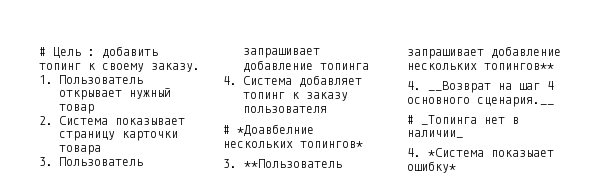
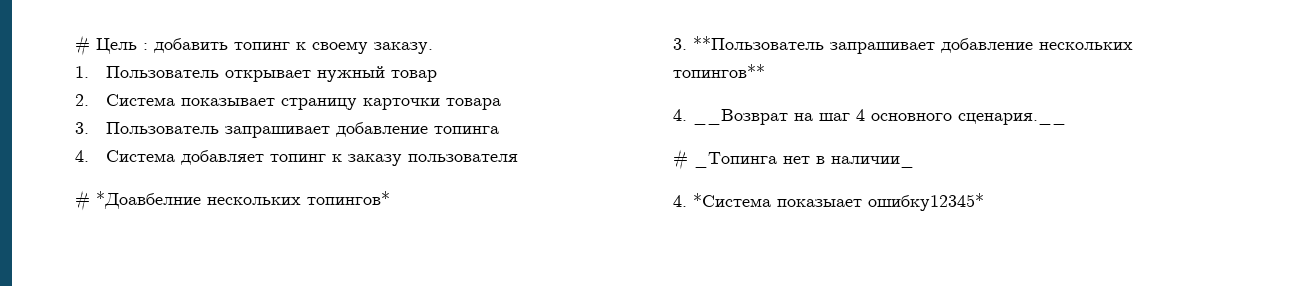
[407,161,456,173] ошибку* -> [868,193,984,211] ошибку12345*

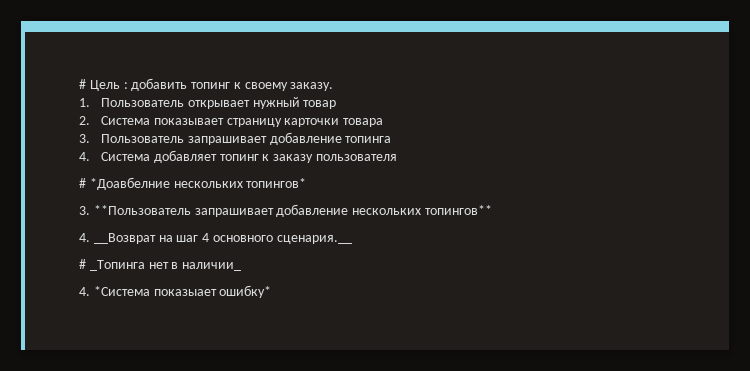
[868,193,984,211] ошибку12345* -> [219,285,272,298] ошибку*

